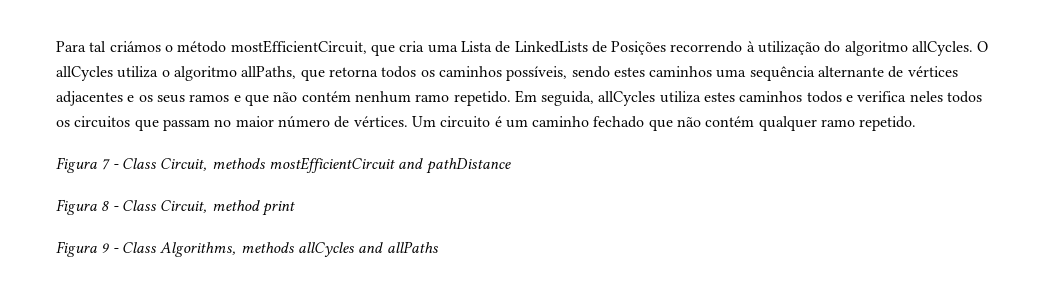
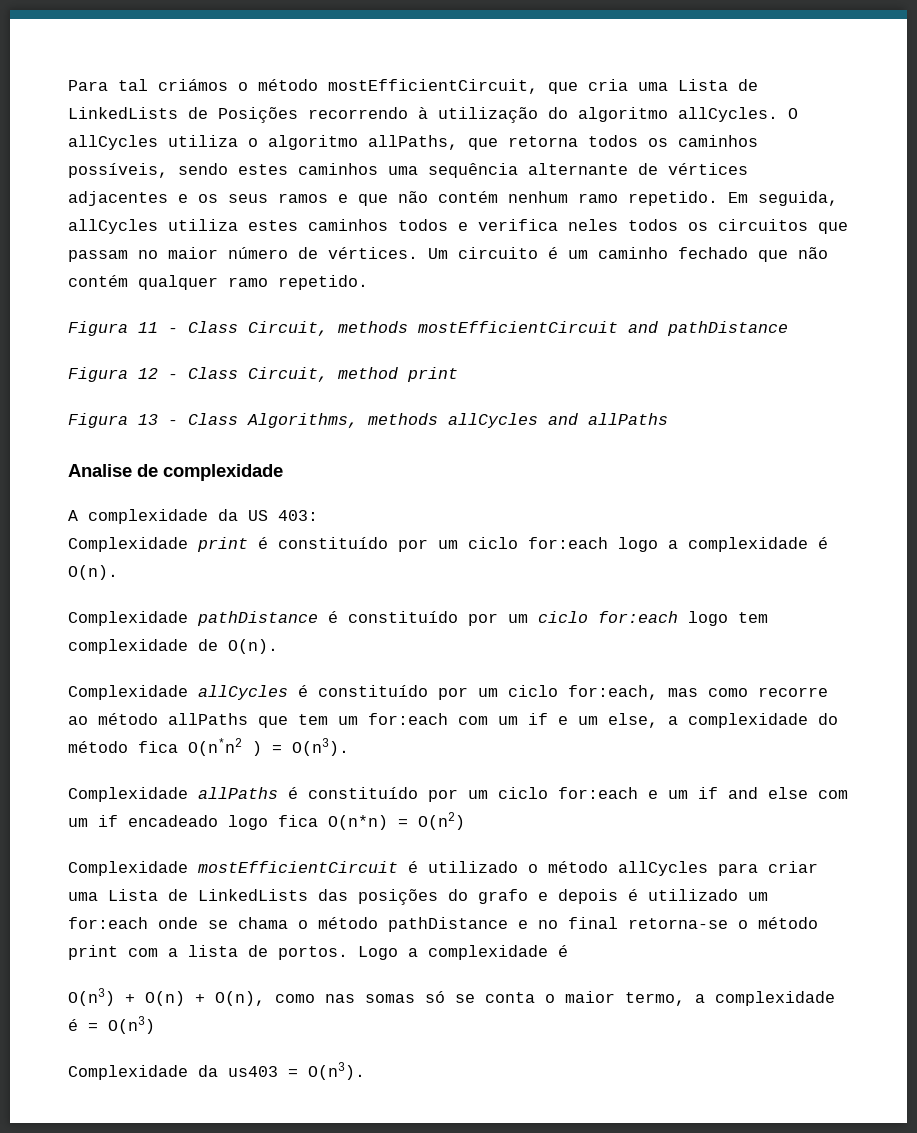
[101,159,111,170] 7 -> [138,322,158,333] 11
[101,201,110,211] 8 -> [138,368,158,379] 12
[101,243,111,253] 9 -> [138,414,158,425] 13
(439, 247) none -> [68,464,283,481] [68,509,318,524] [68,537,828,552] [68,565,118,580] [68,611,768,626] [68,639,278,654] [68,685,828,700] [68,713,838,728] [68,738,349,756] [68,787,848,802] [68,812,465,830] [68,861,818,876] [68,889,768,905] [68,917,818,932] [68,945,568,960] [68,988,835,1006] [68,1016,155,1034] [68,1062,365,1080] // Analise de complexidade // A complexidade da US 403: // Complexidade print é constituído por um ciclo for:each logo a complexidade é O(n). // Complexidade pathDistance é constituído por um ciclo for:each logo tem complexidade de O(n). // Complexidade allCycles é constituído por um ciclo for:each, mas como recorre ao método allPaths que tem um for:each com um if e um else, a complexidade do método fica O(n*n2 ) = O(n3). // Complexidade allPaths é constituído por um ciclo for:each e um if and else com um if encadeado logo fica O(n*n) = O(n2) // Complexidade mostEfficientCircuit é utilizado o método allCycles para criar uma Lista de LinkedLists das posições do grafo e depois é utilizado um for:each onde se chama o método pathDistance e no final retorna-se o método print com a lista de portos. Logo a complexidade é // O(n3) + O(n) + O(n), como nas somas só se conta o maior termo, a complexidade é = O(n3) // Complexidade da us403 = O(n3).

